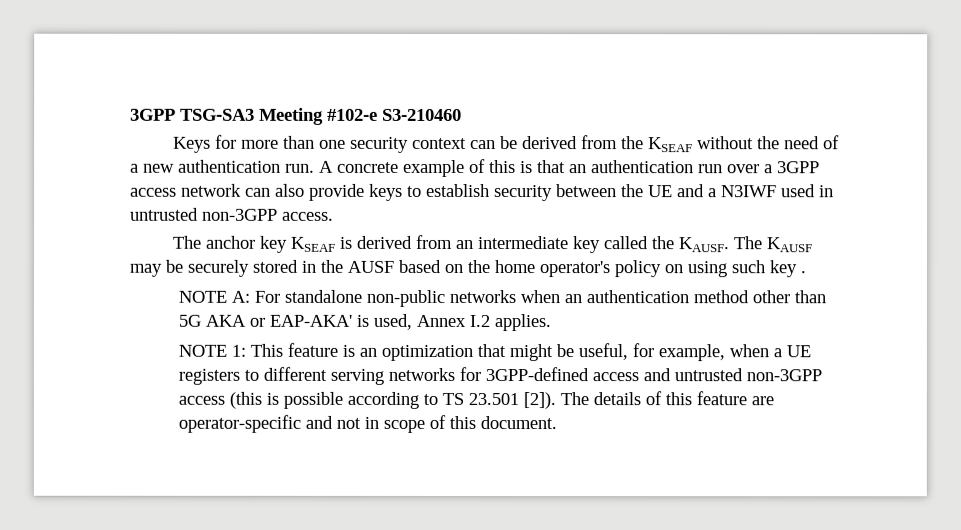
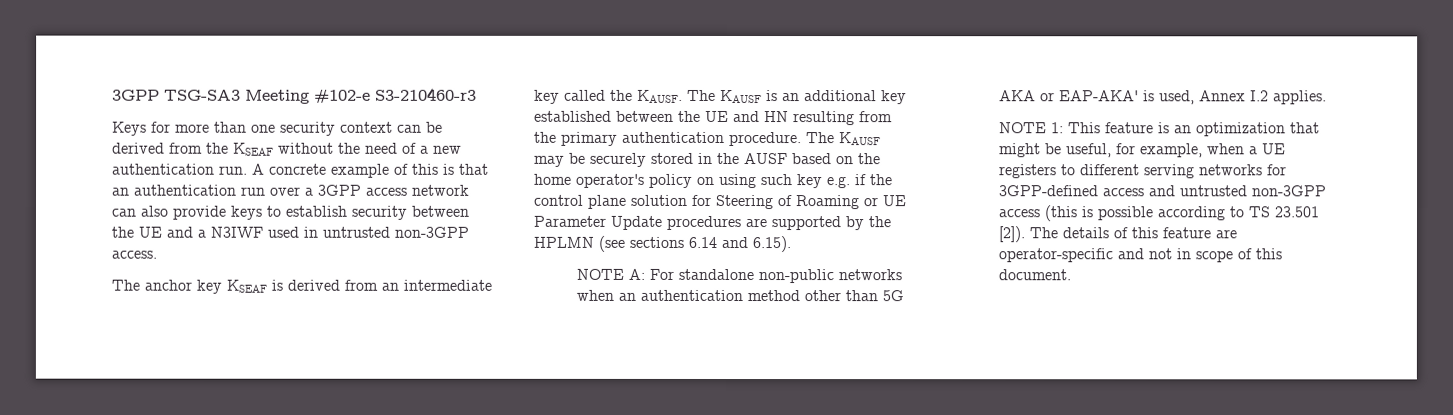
[382,108,462,121] S3-210460 -> [375,87,477,101] S3-210460-r3
(813, 245) none -> [766,90,907,105] [534,110,893,126] [534,131,881,147] is an additional key established between the UE and HN resulting from the primary authentication procedure. The KAUSF
[800,270,806,274] . -> [827,174,893,189] [534,194,907,210] [533,215,891,231] [533,235,791,253] e.g. if the control plane solution for Steering of Roaming or UE Parameter Update procedures are supported by the HPLMN (see sections 6.14 and 6.15).

